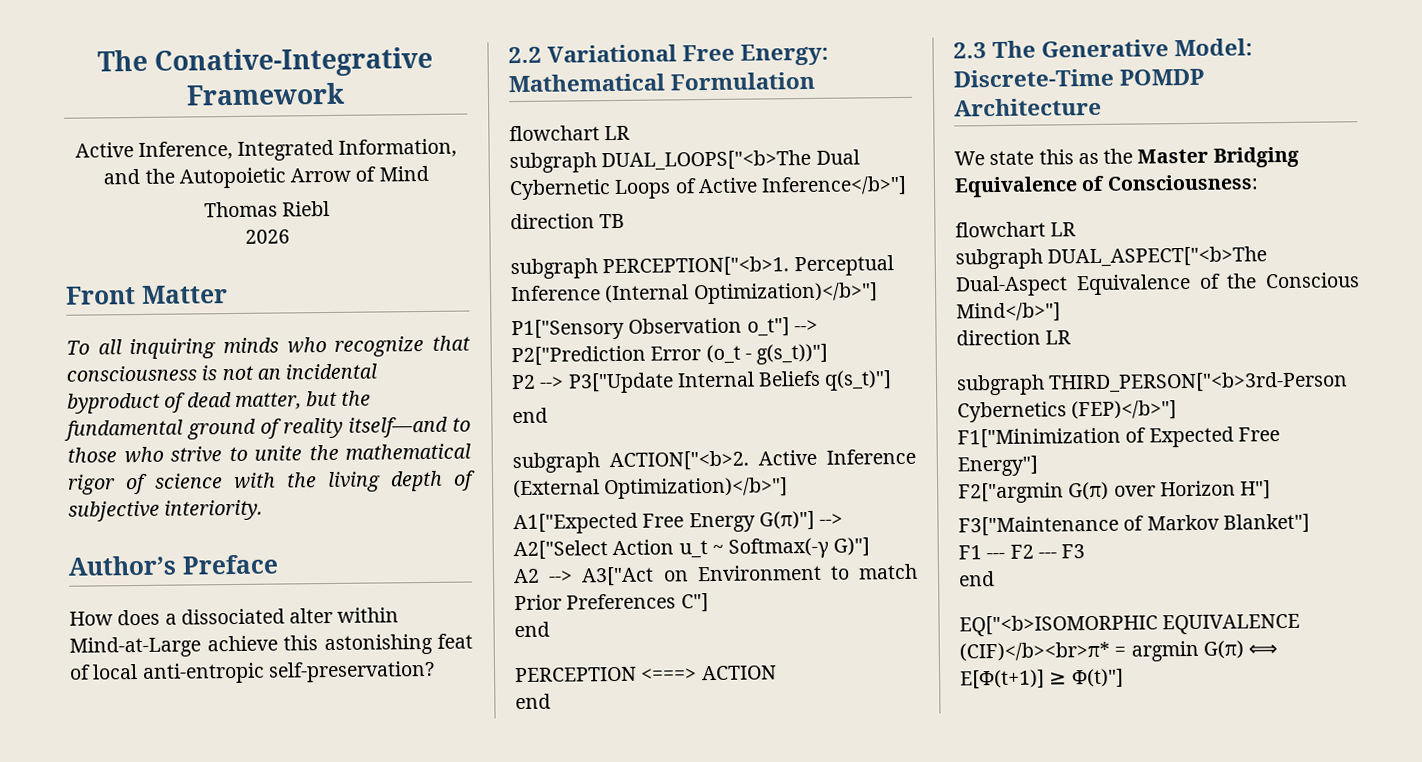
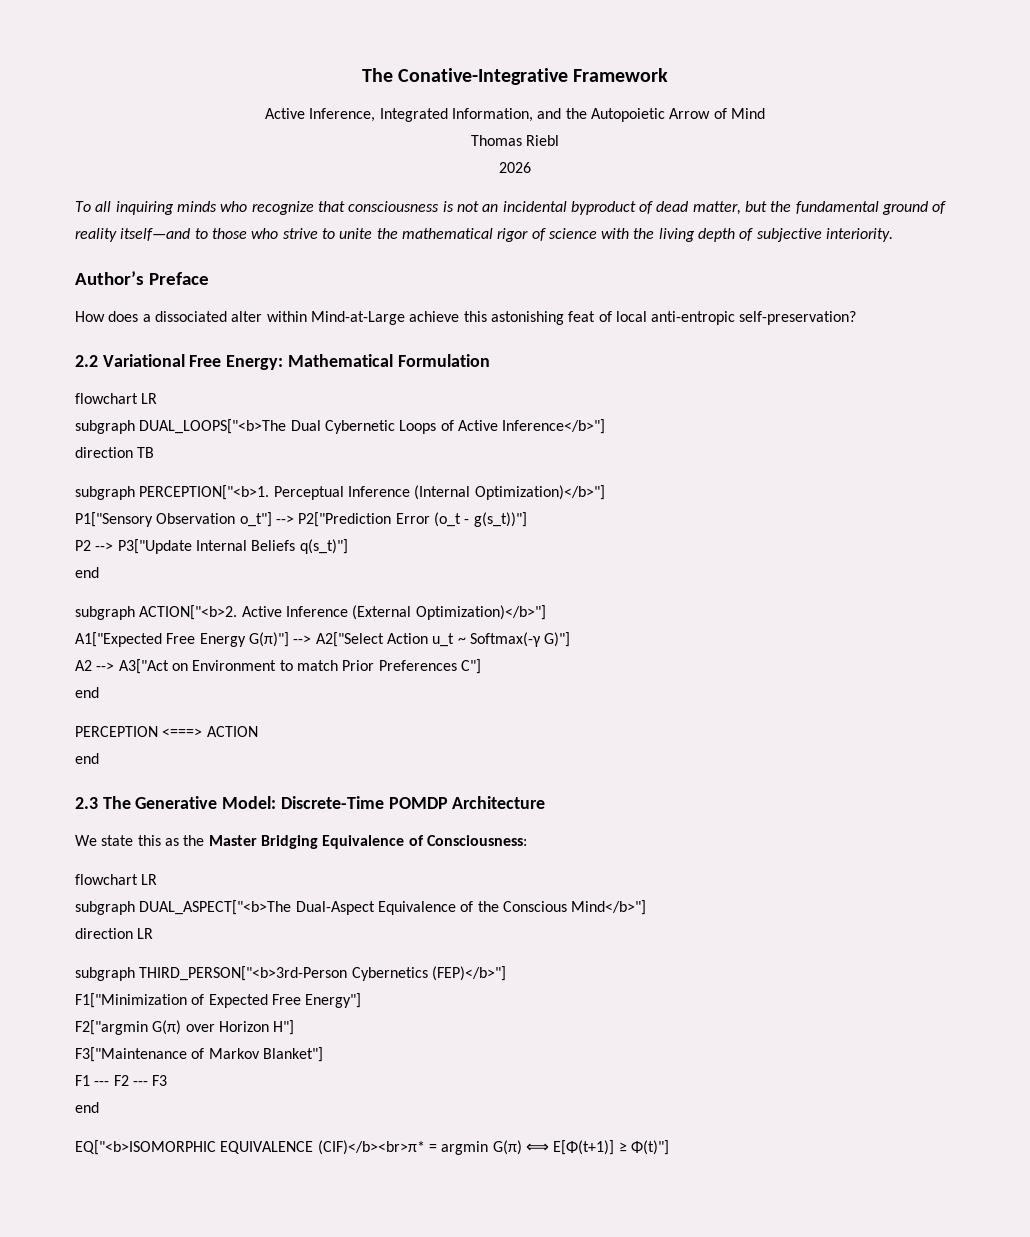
[65,285,228,305] // Front Matter -> (531, 167) none

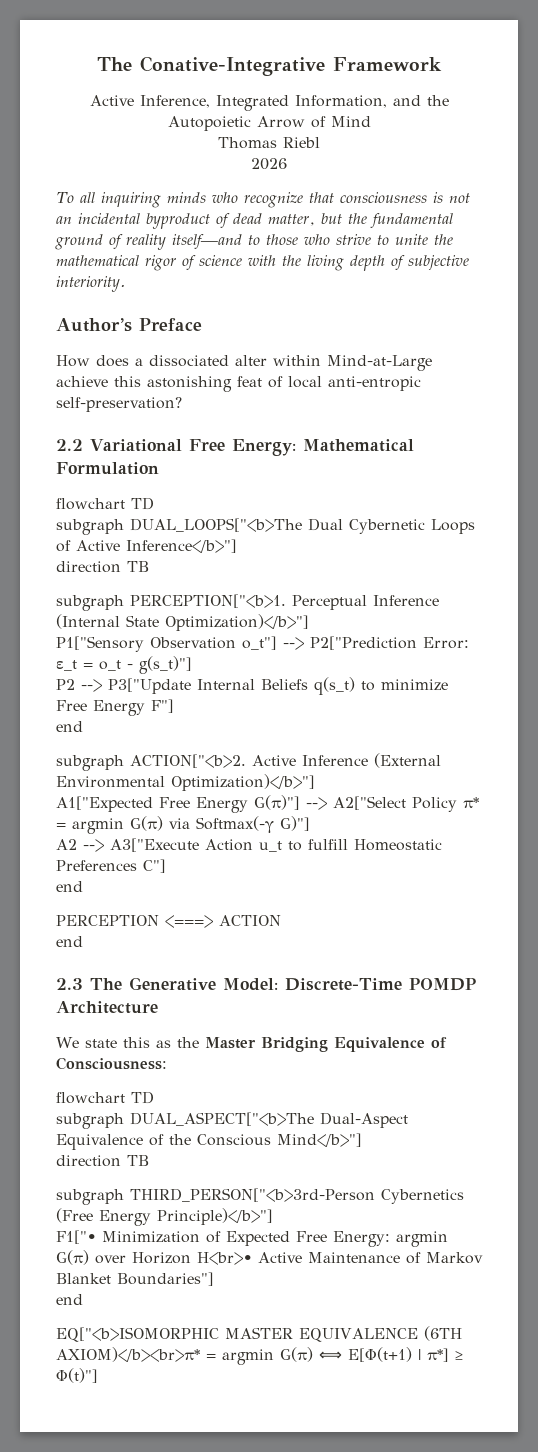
[141,393,158,404] LR -> [131,497,154,510] TD
(471, 492) none -> [126,615,159,627] State
[395,512,527,527] Error (o_t - g(s_t))"] -> [423,637,469,649] [56,656,192,674] Error: ε_t = o_t - g(s_t)"]
[299,539,348,554] q(s_t)"] -> [314,677,448,695] [56,699,174,716] q(s_t) to minimize Free Energy F"]
(412, 612) none -> [56,776,165,788] Environmental
[386,632,571,647] [75,659,375,674] Action u_t ~ Softmax(-γ G)"] // A2 --> A3["Act on Environment to match Prior -> [412,797,479,812] [56,816,310,834] [56,838,442,852] Policy π* = argmin G(π) via Softmax(-γ G)"] // A2 --> A3["Execute Action u_t to fulfill Homeostatic
[141,874,158,885] LR -> [131,1091,154,1104] TD
[137,928,154,939] LR -> [127,1155,149,1166] TB
[431,966,506,981] [75,993,187,1008] (FEP)</b>"] // F1["Minimization -> [56,1208,273,1226] [56,1230,200,1244] (Free Energy Principle)</b>"] // F1["• Minimization
[305,993,362,1008] [75,1020,148,1035] Energy"] // F2["argmin -> [333,1231,448,1247] Energy: argmin
[273,1020,295,1035] [75,1047,323,1062] [75,1075,168,1086] [75,1102,99,1113] [75,1140,425,1155] H"] // F3["Maintenance of Markov Blanket"] // F1 --- F2 --- F3 // end // EQ["<b>ISOMORPHIC EQUIVALENCE (CIF)</b><br>π* -> [197,1252,483,1265] [56,1272,214,1286] [56,1294,83,1305] [56,1326,462,1342] [56,1347,200,1362] H<br>• Active Maintenance of Markov Blanket Boundaries"] // end // EQ["<b>ISOMORPHIC MASTER EQUIVALENCE (6TH AXIOM)</b><br>π*
[553,1140,615,1155] E[Φ(t+1)] -> [348,1347,449,1362] E[Φ(t+1) | π*]

